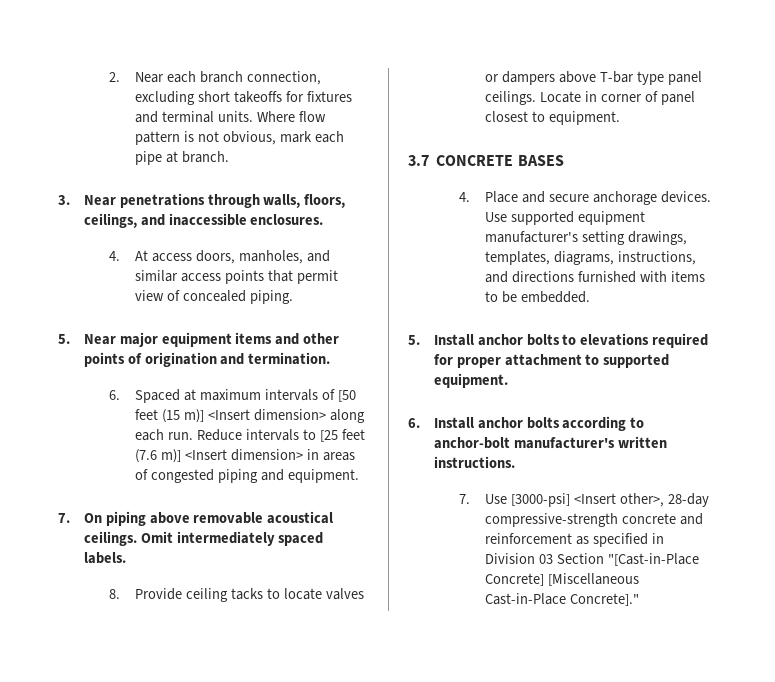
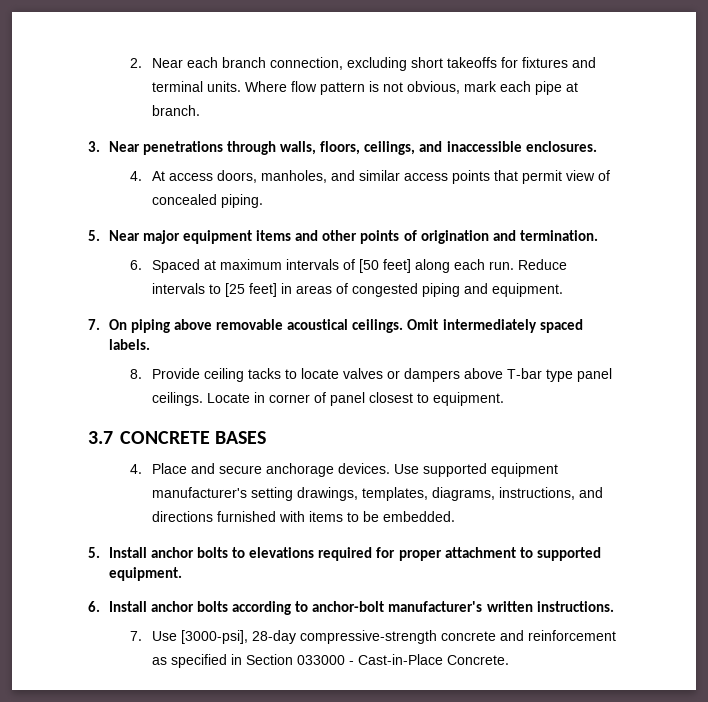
[135,409,326,423] feet (15 m)] <Insert dimension> -> [382,259,411,273] feet]
[341,429,365,440] [135,449,303,463] feet (7.6 m)] <Insert dimension> -> [248,283,277,297] feet]
[511,493,664,507] [3000-psi] <Insert other>, -> [180,630,248,644] [3000-psi],
[485,553,699,566] [485,573,640,586] [485,593,640,606] Division 03 Section "[Cast-in-Place Concrete] [Miscellaneous Cast-in-Place Concrete]." -> [245,654,509,665] Section 033000 - Cast-in-Place Concrete.

